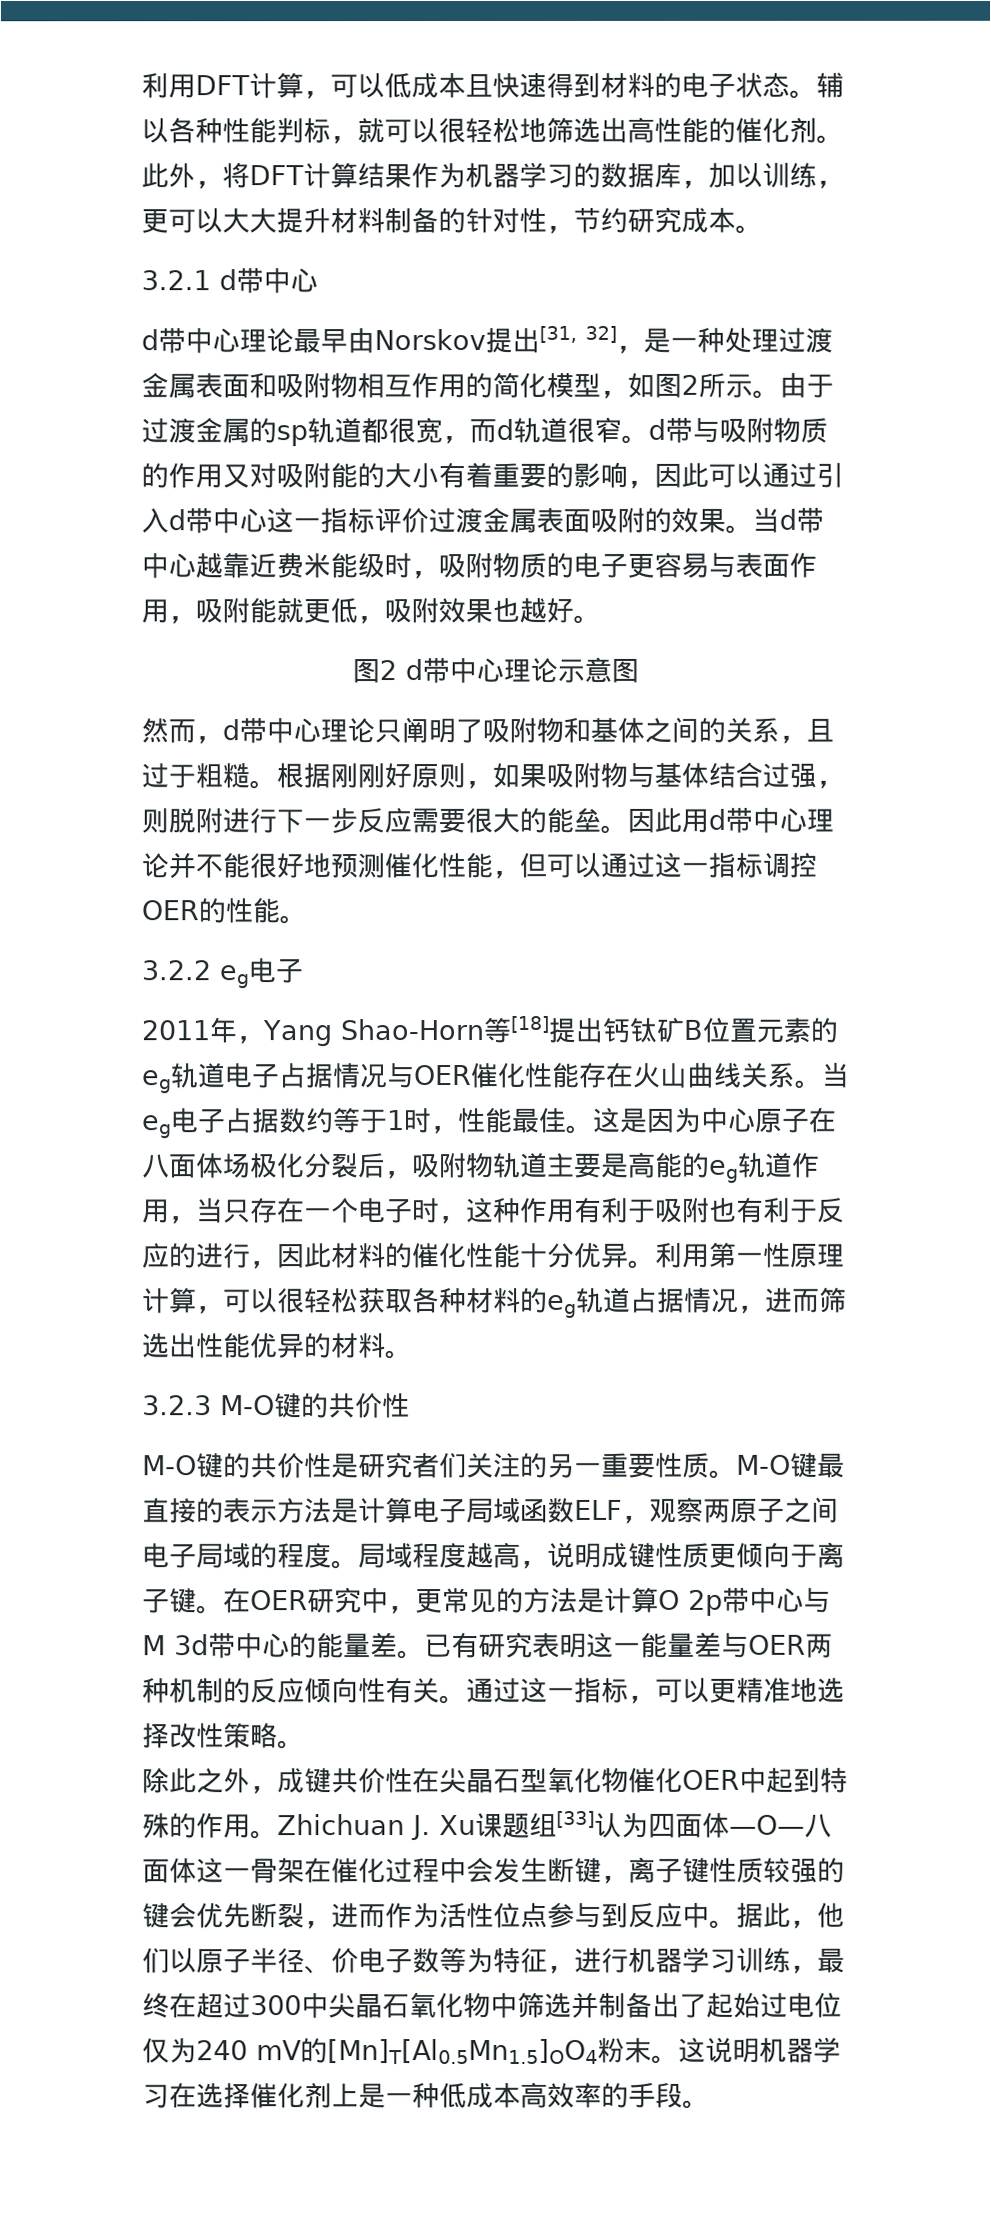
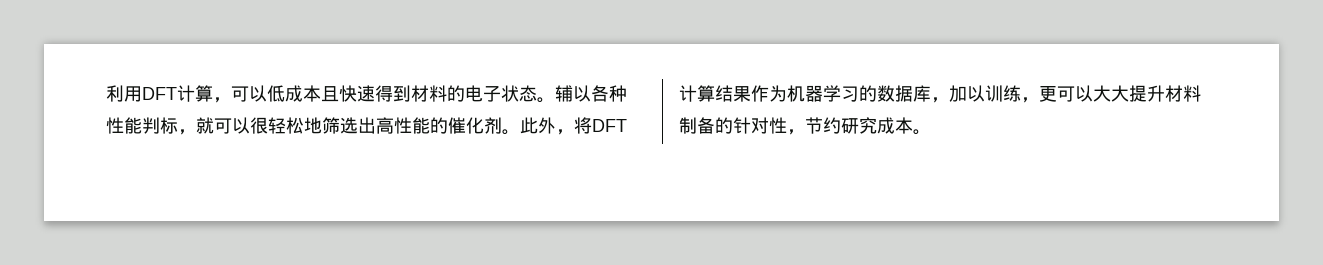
[141,268,318,294] [141,325,617,354] [615,327,833,354] [141,371,834,399] [141,416,828,447] [141,461,844,489] [141,507,824,534] [141,551,817,580] [141,597,601,625] [351,656,639,684] [141,716,834,745] [141,761,844,790] [141,807,834,834] [141,852,817,880] [141,898,307,925] [141,958,303,989] [141,1015,838,1047] [141,1062,849,1094] [142,1107,837,1139] [142,1151,820,1183] [142,1197,845,1225] [142,1241,845,1270] [142,1286,847,1318] [142,1333,413,1360] [142,1393,411,1419] [142,1452,846,1479] [142,1496,839,1524] [142,1541,845,1570] [142,1586,831,1616] [142,1631,833,1660] [142,1677,845,1705] [142,1722,305,1750] [142,1766,848,1795] [142,1810,832,1841] [142,1856,845,1884] [142,1902,845,1930] [142,1946,845,1975] [142,1991,842,2019] [142,2036,841,2065] [142,2081,710,2109] // 3.2.1 d带中心 // d带中心理论最早由Norskov提出[31, 32]，是一种处理过渡金属表面和吸附物相互作用的简化模型，如图2所示。由于过渡金属的sp轨道都很宽，而d轨道很窄。d带与吸附物质的作用又对吸附能的大小有着重要的影响，因此可以通过引入d带中心这一指标评价过渡金属表面吸附的效果。当d带中心越靠近费米能级时，吸附物质的电子更容易与表面作用，吸附能就更低，吸附效果也越好。 // 图2 d带中心理论示意图 // 然而，d带中心理论只阐明了吸附物和基体之间的关系，且过于粗糙。根据刚刚好原则，如果吸附物与基体结合过强，则脱附进行下一步反应需要很大的能垒。因此用d带中心理论并不能很好地预测催化性能，但可以通过这一指标调控OER的性能。 // 3.2.2 eg电子 // 2011年，Yang Shao-Horn等[18]提出钙钛矿B位置元素的eg轨道电子占据情况与OER催化性能存在火山曲线关系。当eg电子占据数约等于1时，性能最佳。这是因为中心原子在八面体场极化分裂后，吸附物轨道主要是高能的eg轨道作用，当只存在一个电子时，这种作用有利于吸附也有利于反应的进行，因此材料的催化性能十分优异。利用第一性原理计算，可以很轻松获取各种材料的eg轨道占据情况，进而筛选出性能优异的材料。 // 3.2.3 M-O键的共价性 // M-O键的共价性是研究者们关注的另一重要性质。M-O键最直接的表示方法是计算电子局域函数ELF，观察两原子之间电子局域的程度。局域程度越高，说明成键性质更倾向于离子键。在OER研究中，更常见的方法是计算O 2p带中心与M 3d带中心的能量差。已有研究表明这一能量差与OER两种机制的反应倾向性有关。通过这一指标，可以更精准地选择改性策略。 // 除此之外，成键共价性在尖晶石型氧化物催化OER中起到特殊的作用。Zhichuan J. Xu课题组[33]认为四面体—O—八面体这一骨架在催化过程中会发生断键，离子键性质较强的键会优先断裂，进而作为活性位点参与到反应中。据此，他们以原子半径、价电子数等为特征，进行机器学习训练，最终在超过300中尖晶石氧化物中筛选并制备出了起始过电位仅为240 mV的[Mn]T[Al0.5Mn1.5]OO4粉末。这说明机器学习在选择催化剂上是一种低成本高效率的手段。 -> (931, 132) none

